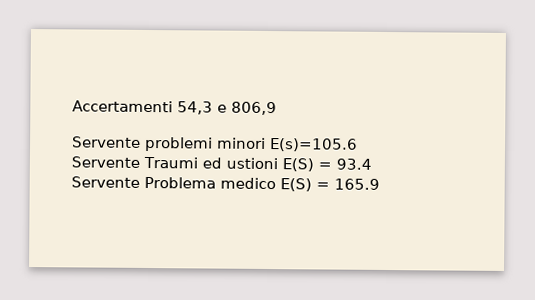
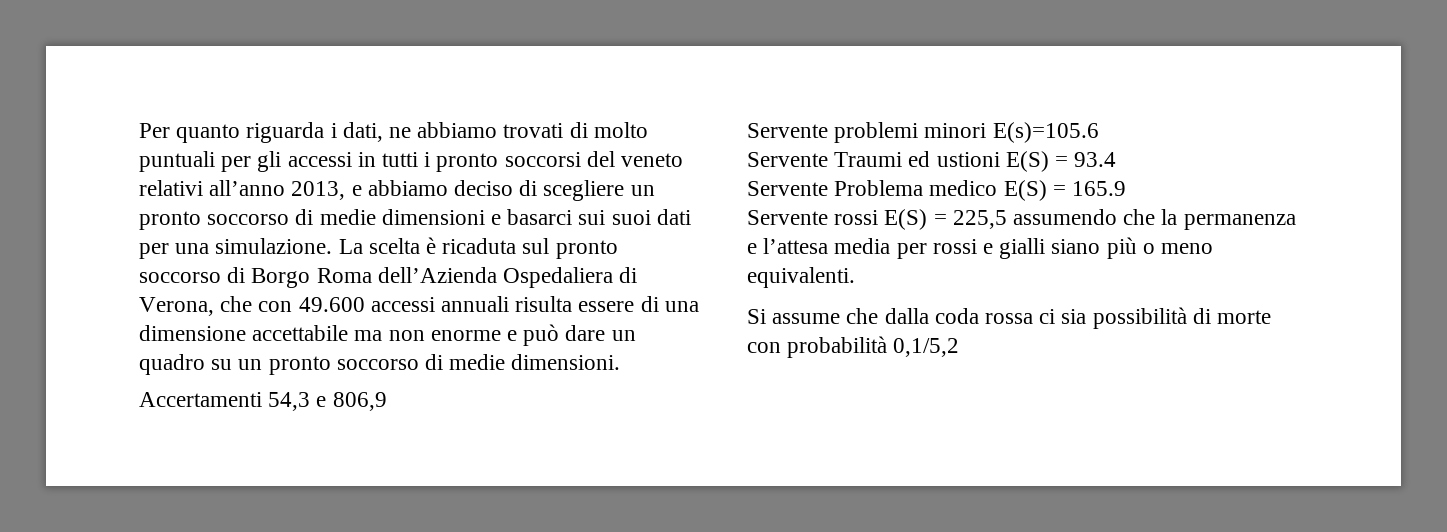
(72, 106) none -> [139,122,648,143] [139,151,684,172] [139,180,655,201] [139,209,691,230] [139,237,618,259] [139,267,638,288] [139,296,699,316] [139,324,636,346] [139,354,621,375] Per quanto riguarda i dati, ne abbiamo trovati di molto puntuali per gli accessi in tutti i pronto soccorsi del veneto relativi all’anno 2013, e abbiamo deciso di scegliere un pronto soccorso di medie dimensioni e basarci sui suoi dati per una simulazione. La scelta è ricaduta sul pronto soccorso di Borgo Roma dell’Azienda Ospedaliera di Verona, che con 49.600 accessi annuali risulta essere di una dimensione accettabile ma non enorme e può dare un quadro su un pronto soccorso di medie dimensioni. //
(380, 184) none -> [747,209,1296,230] [747,237,1214,259] [747,267,855,288] [747,307,1272,329] [747,336,960,358] // Servente rossi E(S) = 225,5 assumendo che la permanenza e l’attesa media per rossi e gialli siano più o meno equivalenti. // Si assume che dalla coda rossa ci sia possibilità di morte con probabilità 0,1/5,2

